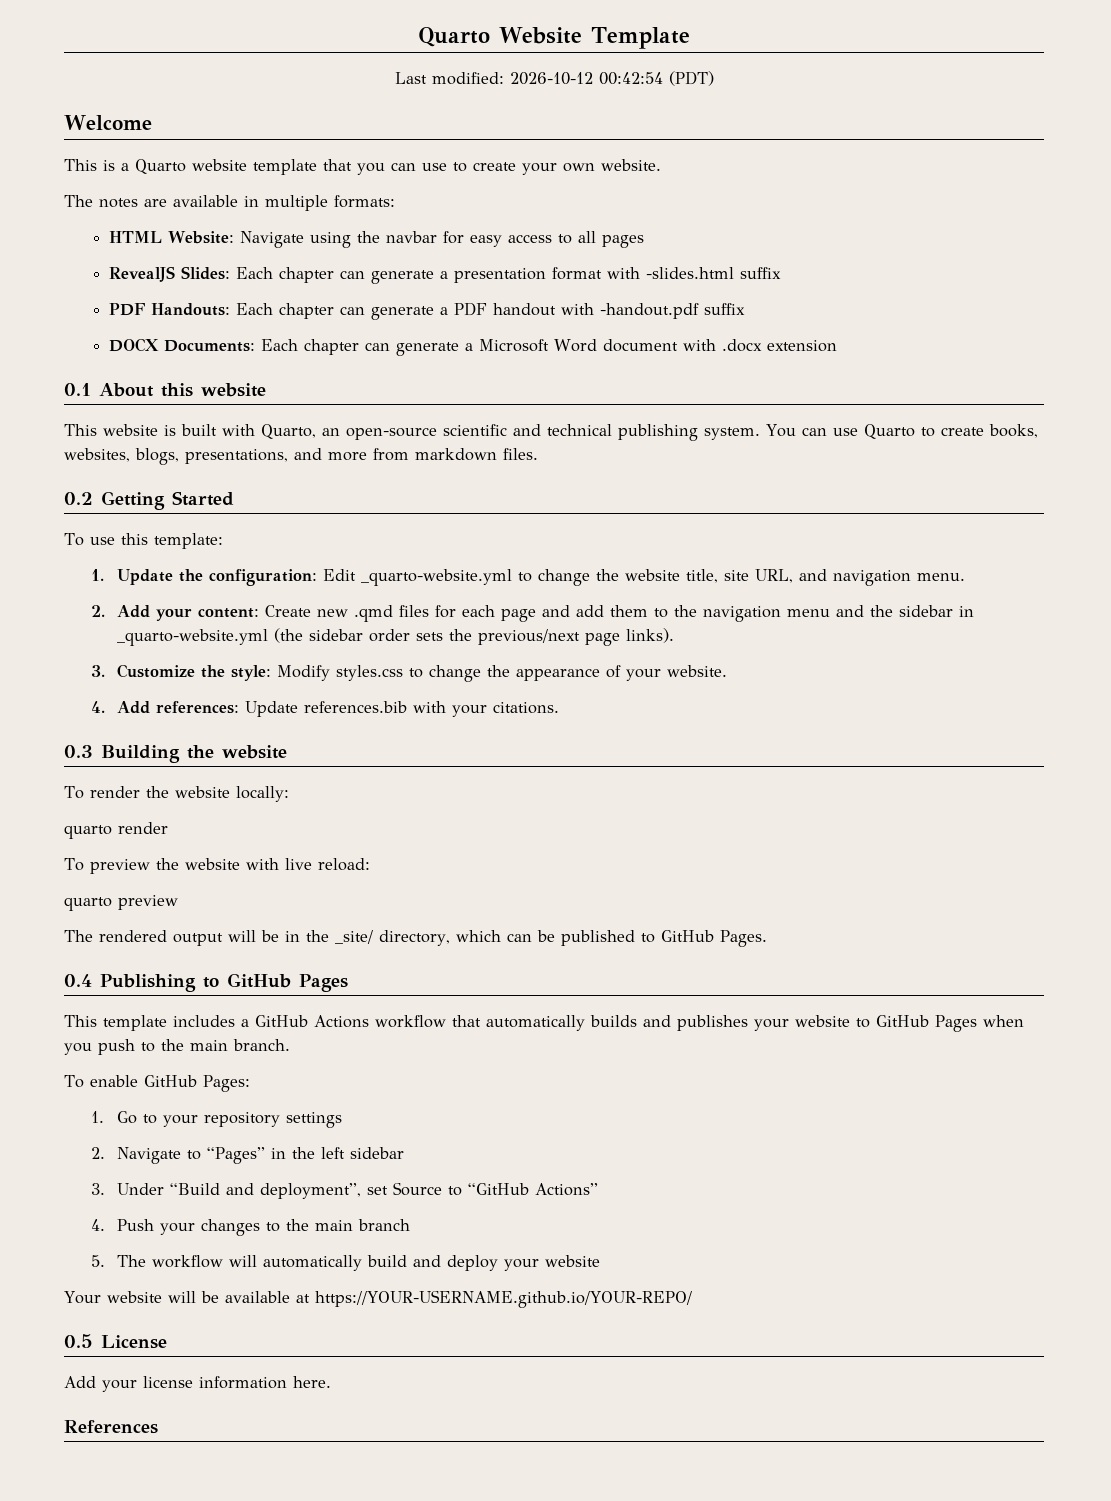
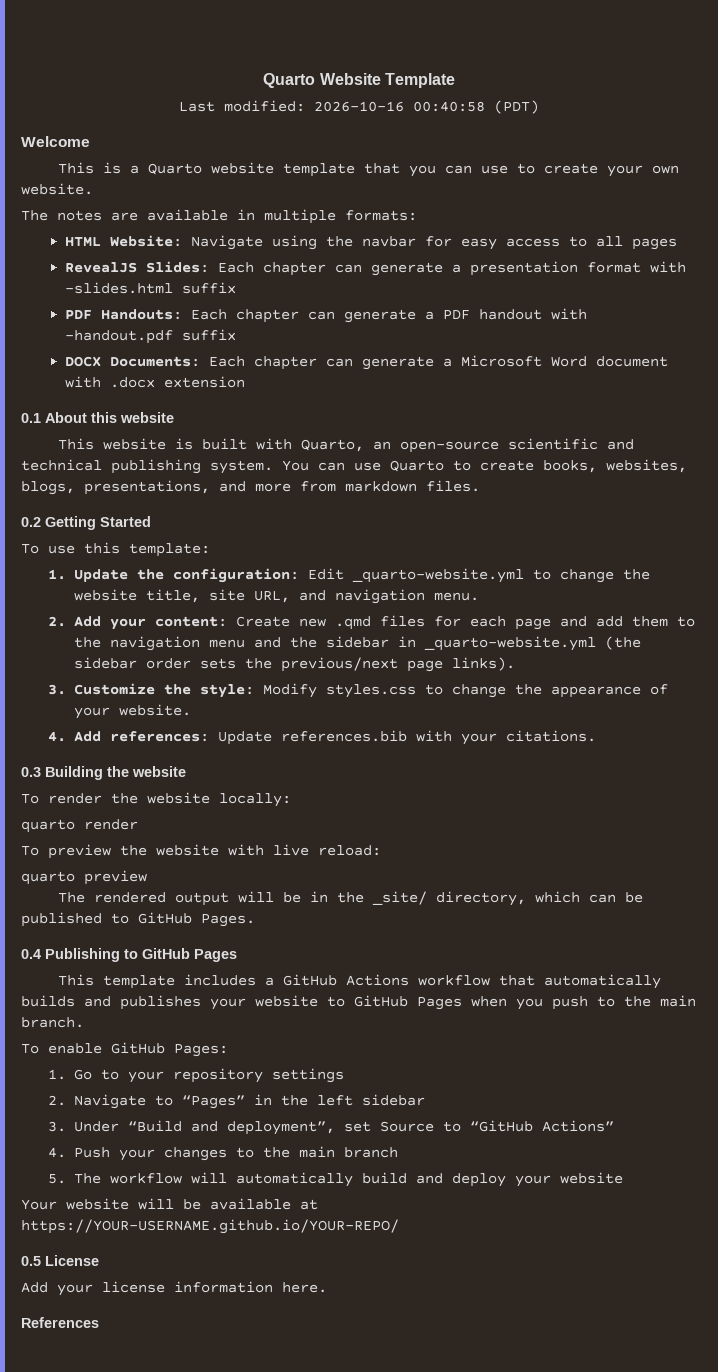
[509,72,663,85] 2026-10-12 00:42:54 -> [314,101,485,112] 2026-10-16 00:40:58

